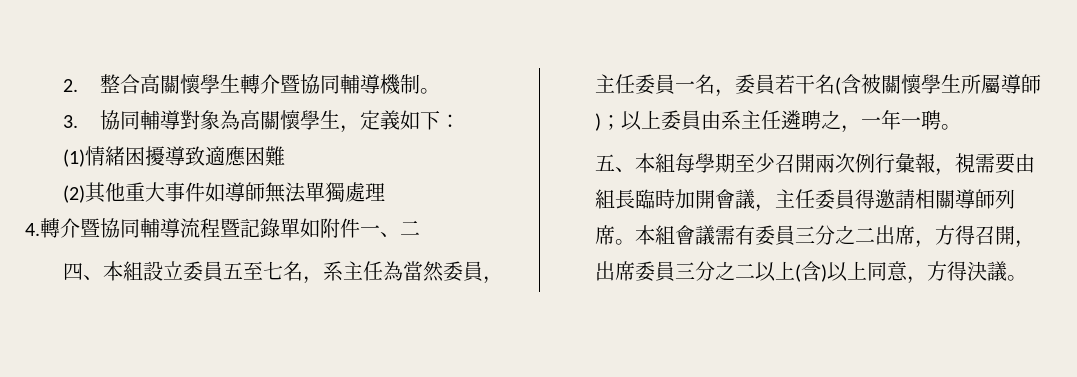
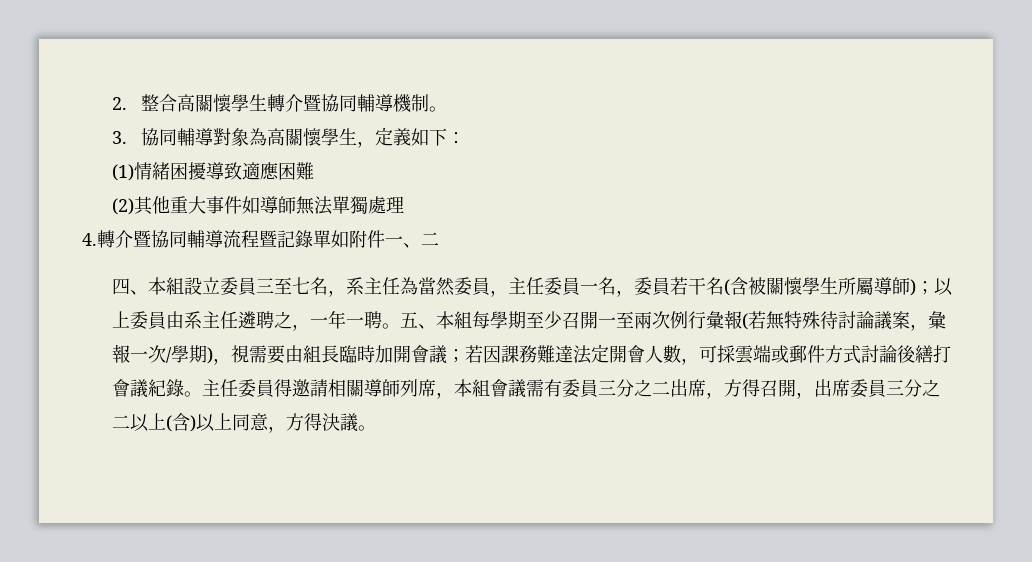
[222,262,243,279] 五 -> [255,278,274,293] 三
(961, 127) // -> (400, 326) none
(815, 163) none -> [597,311,634,328] 一至
(935, 163) none -> [741,311,946,331] [111,344,213,364] (若無特殊待討論議案，彙報一次/學期)
[754,204,775,212] ， -> [446,344,951,365] [111,379,202,398] ；若因課務難達法定開會人數，可採雲端或郵件方式討論後繕打會議紀錄。
[614,239,635,245] 。 -> [435,392,454,399] ，

